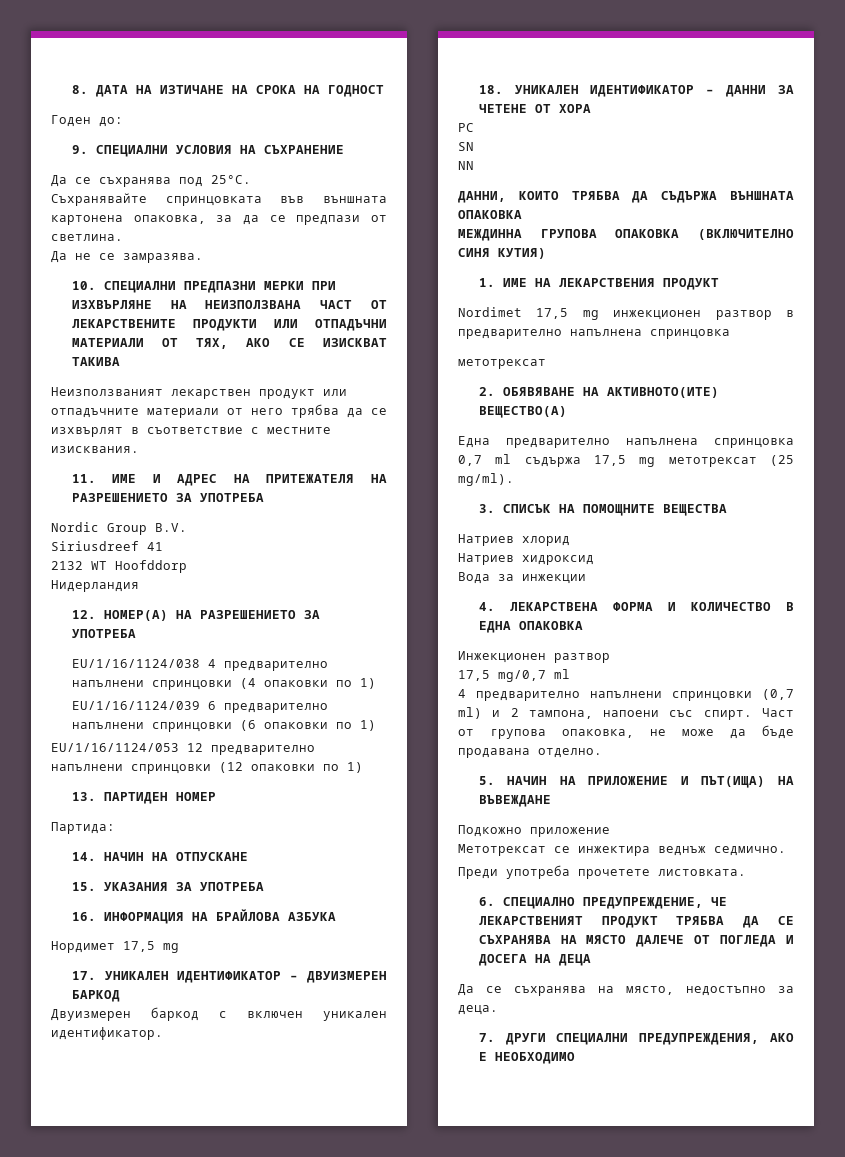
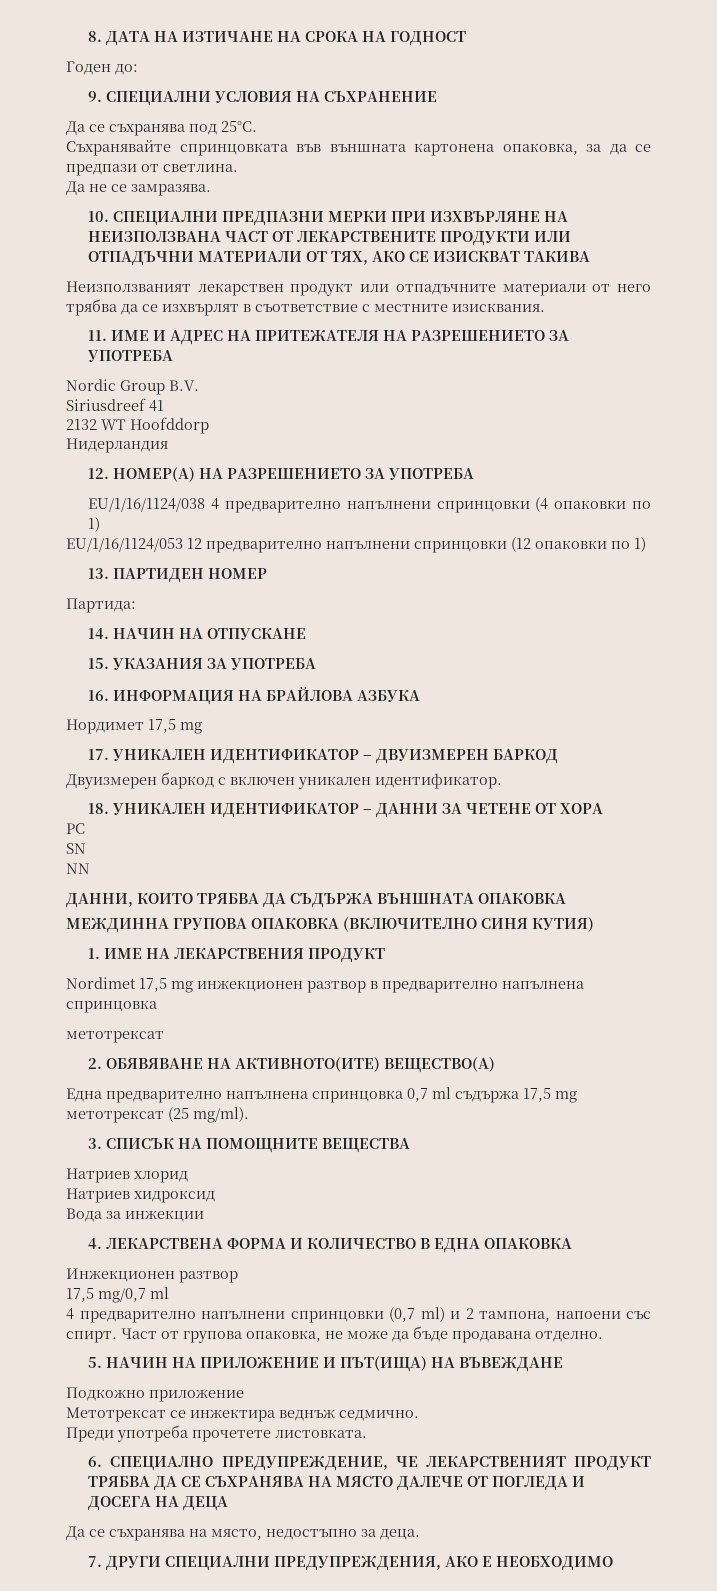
[71,701,328,713] [71,720,376,732] // EU/1/16/1124/039 6 предварително напълнени спринцовки (6 опаковки по 1) -> (101, 524) none

